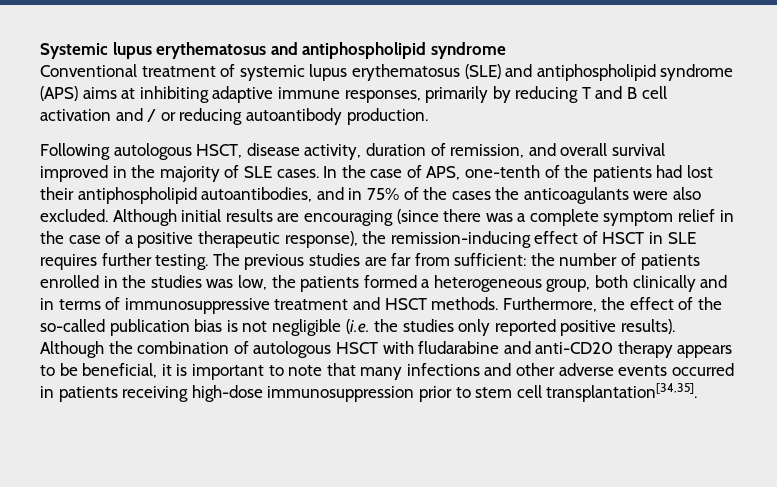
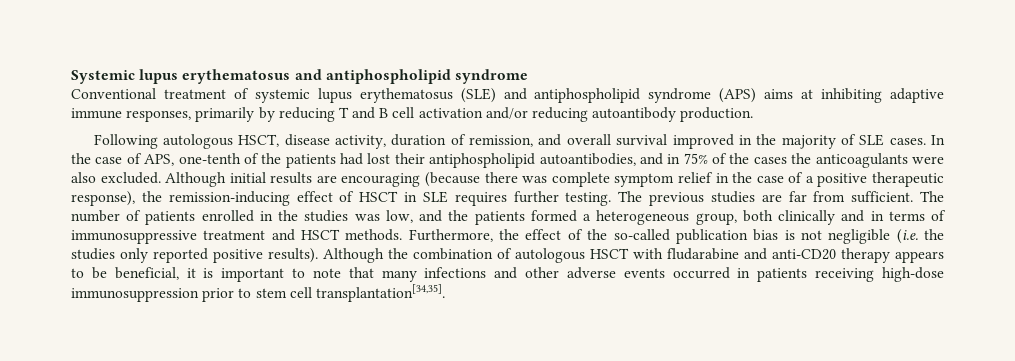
[115,108,176,122] and / or -> [485,107,528,119] and/or
[396,209,439,224] (since -> [425,172,481,187] (because
[517,213,527,222] a -> (548, 179) none
[454,253,555,266] sufficient: the -> [851,191,945,203] sufficient. The
(267, 282) none -> [419,210,443,222] and

